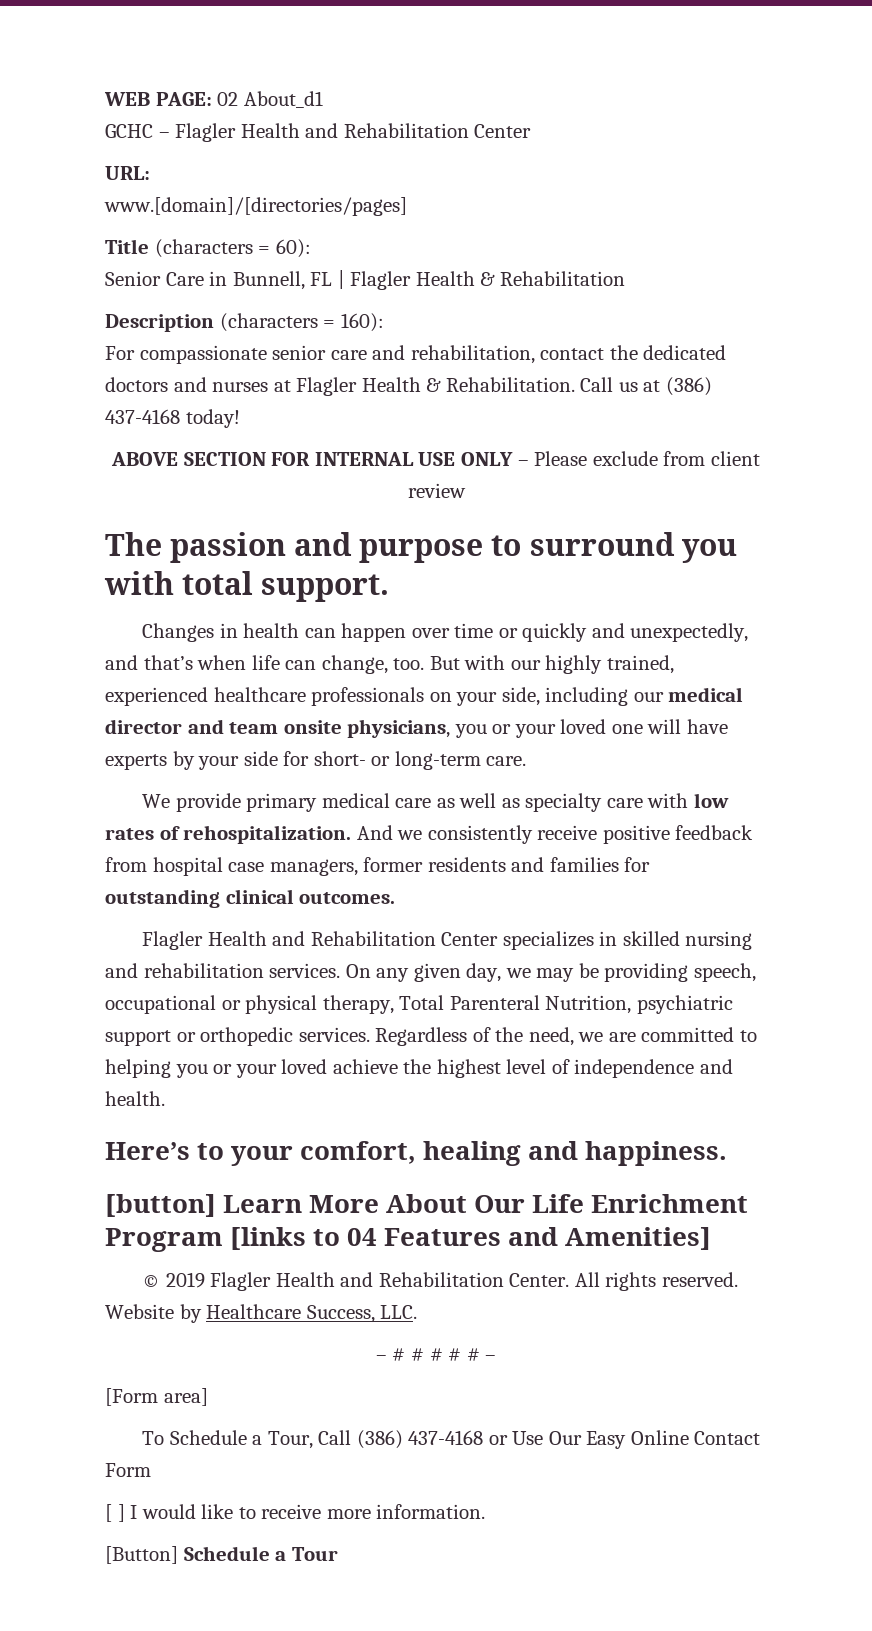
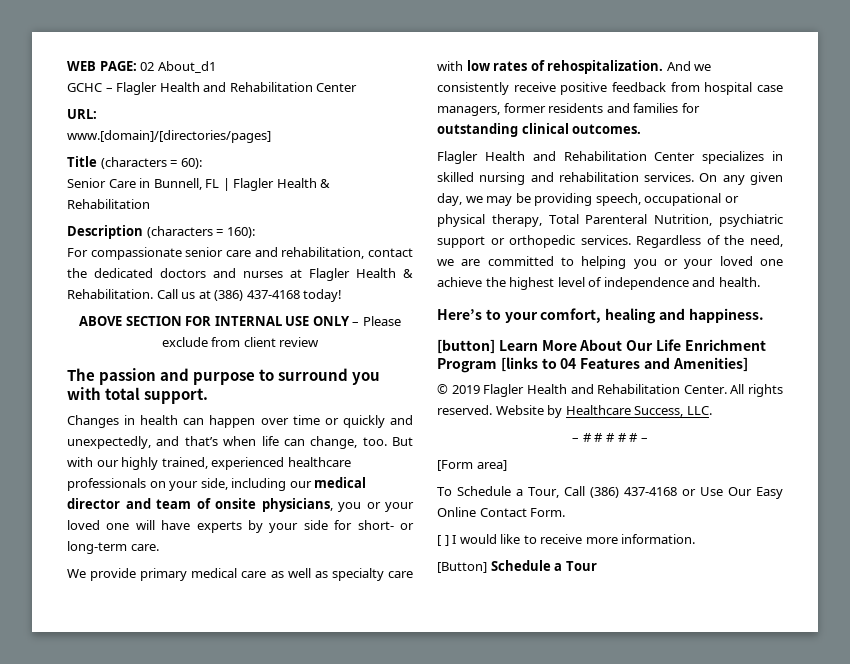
(279, 728) none -> [196,498,211,509] of
(328, 1066) none -> [760,259,783,266] one
[105,1463,151,1477] Form -> [530,508,566,517] Form.

